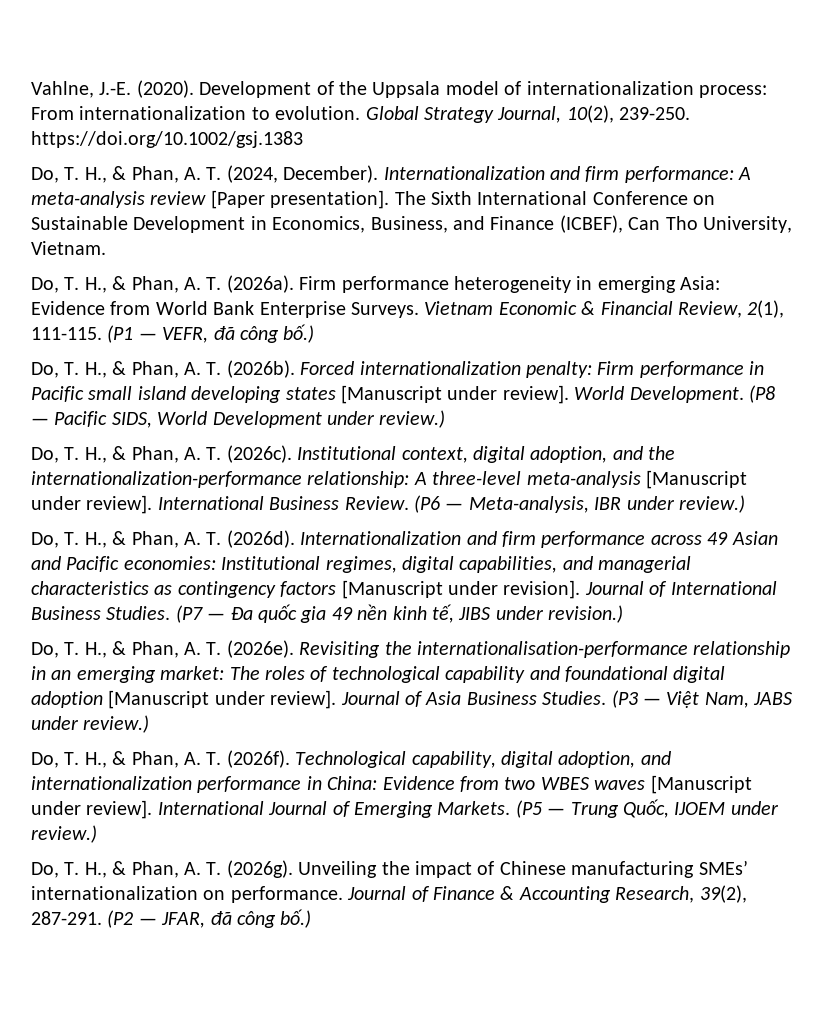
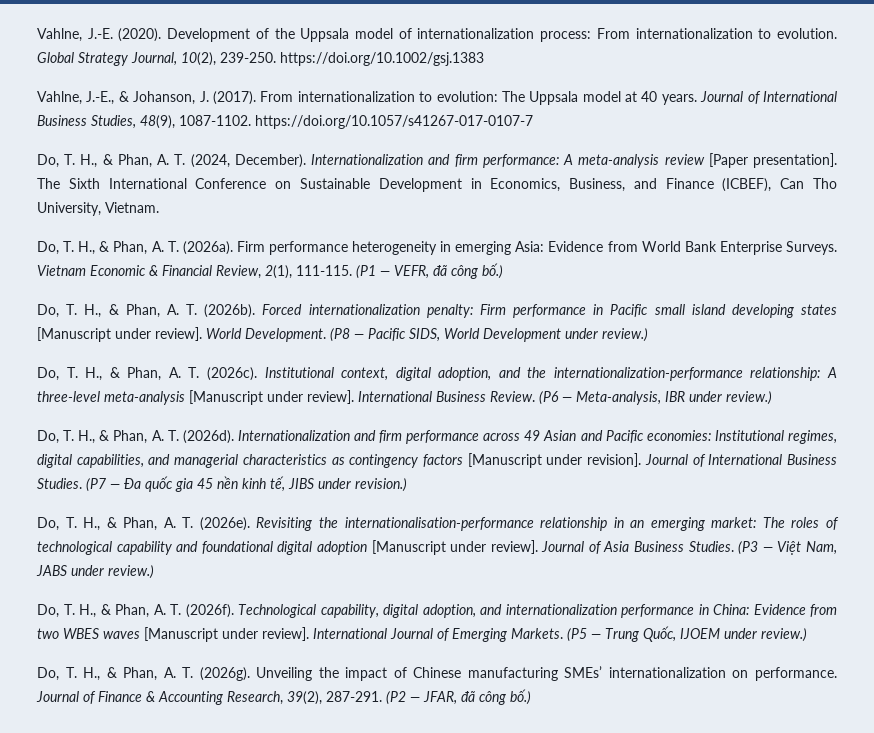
(303, 139) none -> [37,91,838,105] [37,115,533,129] // Vahlne, J.-E., & Johanson, J. (2017). From internationalization to evolution: The Uppsala model at 40 years. Journal of International Business Studies, 48(9), 1087-1102. https://doi.org/10.1057/s41267-017-0107-7
[331,607,353,620] 49 -> [197,478,213,489] 45

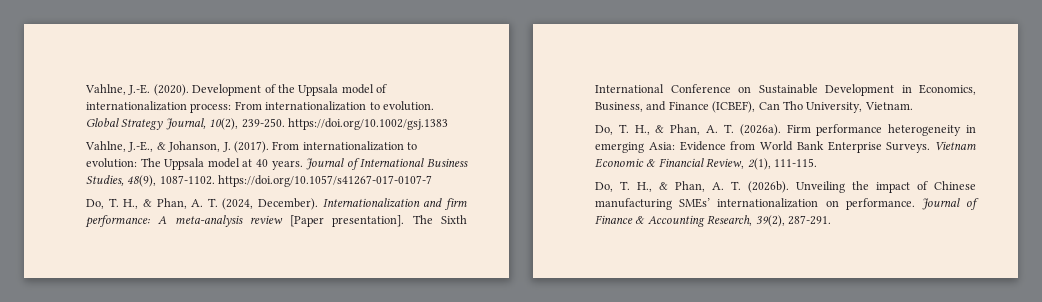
[356,263,503,279] (P1 — VEFR, đã công bố.) -> (817, 162) none
[262,304,837,318] [37,327,648,342] [37,367,837,381] [37,390,772,405] [37,430,837,444] [37,453,837,468] [37,476,407,492] [37,517,839,531] [37,540,838,555] [36,565,154,579] [37,604,837,618] [37,626,807,642] [37,667,250,681] Forced internationalization penalty: Firm performance in Pacific small island developing states [Manuscript under review]. World Development. (P8 — Pacific SIDS, World Development under review.) // Do, T. H., & Phan, A. T. (2026c). Institutional context, digital adoption, and the internationalization-performance relationship: A three-level meta-analysis [Manuscript under review]. International Business Review. (P6 — Meta-analysis, IBR under review.) // Do, T. H., & Phan, A. T. (2026d). Internationalization and firm performance across 49 Asian and Pacific economies: Institutional regimes, digital capabilities, and managerial characteristics as contingency factors [Manuscript under revision]. Journal of International Business Studies. (P7 — Đa quốc gia 45 nền kinh tế, JIBS under revision.) // Do, T. H., & Phan, A. T. (2026e). Revisiting the internationalisation-performance relationship in an emerging market: The roles of technological capability and foundational digital adoption [Manuscript under review]. Journal of Asia Business Studies. (P3 — Việt Nam, JABS under review.) // Do, T. H., & Phan, A. T. (2026f). Technological capability, digital adoption, and internationalization performance in China: Evidence from two WBES waves [Manuscript under review]. International Journal of Emerging Markets. (P5 — Trung Quốc, IJOEM under review.) // Do, T. H., & Phan, A. T. (2026g). -> (789, 187) none
[386,689,531,705] (P2 — JFAR, đã công bố.) -> (831, 220) none

